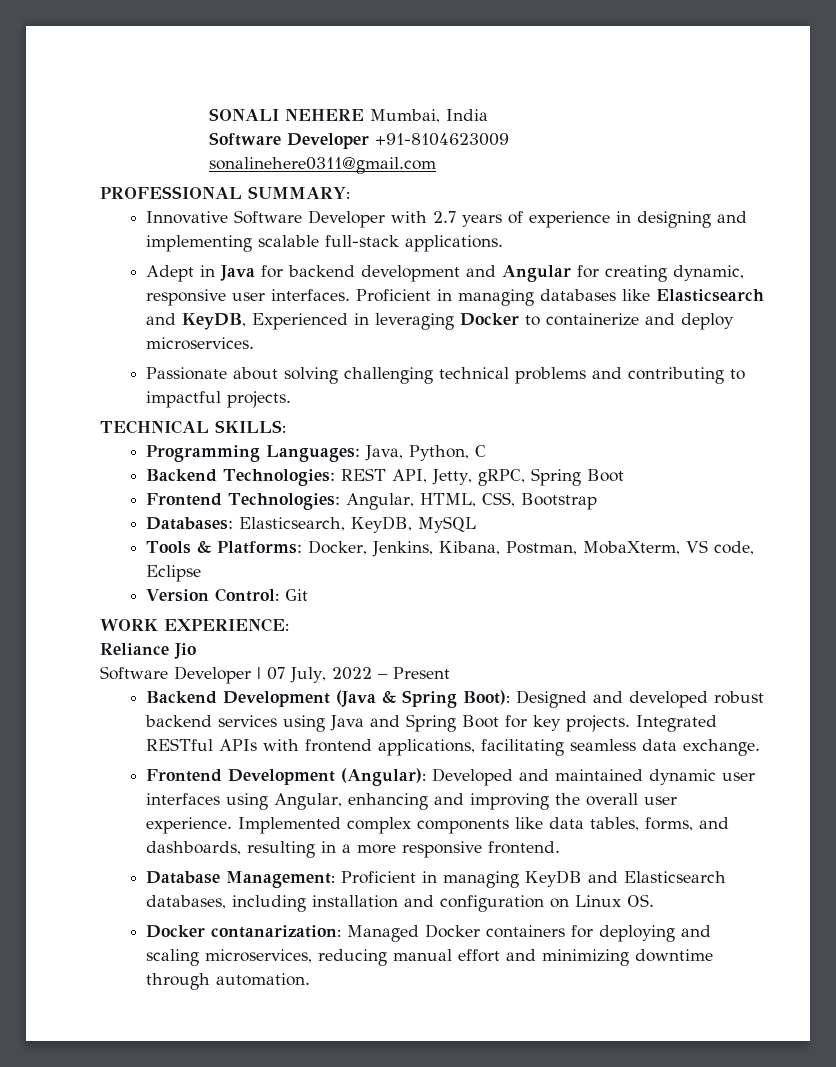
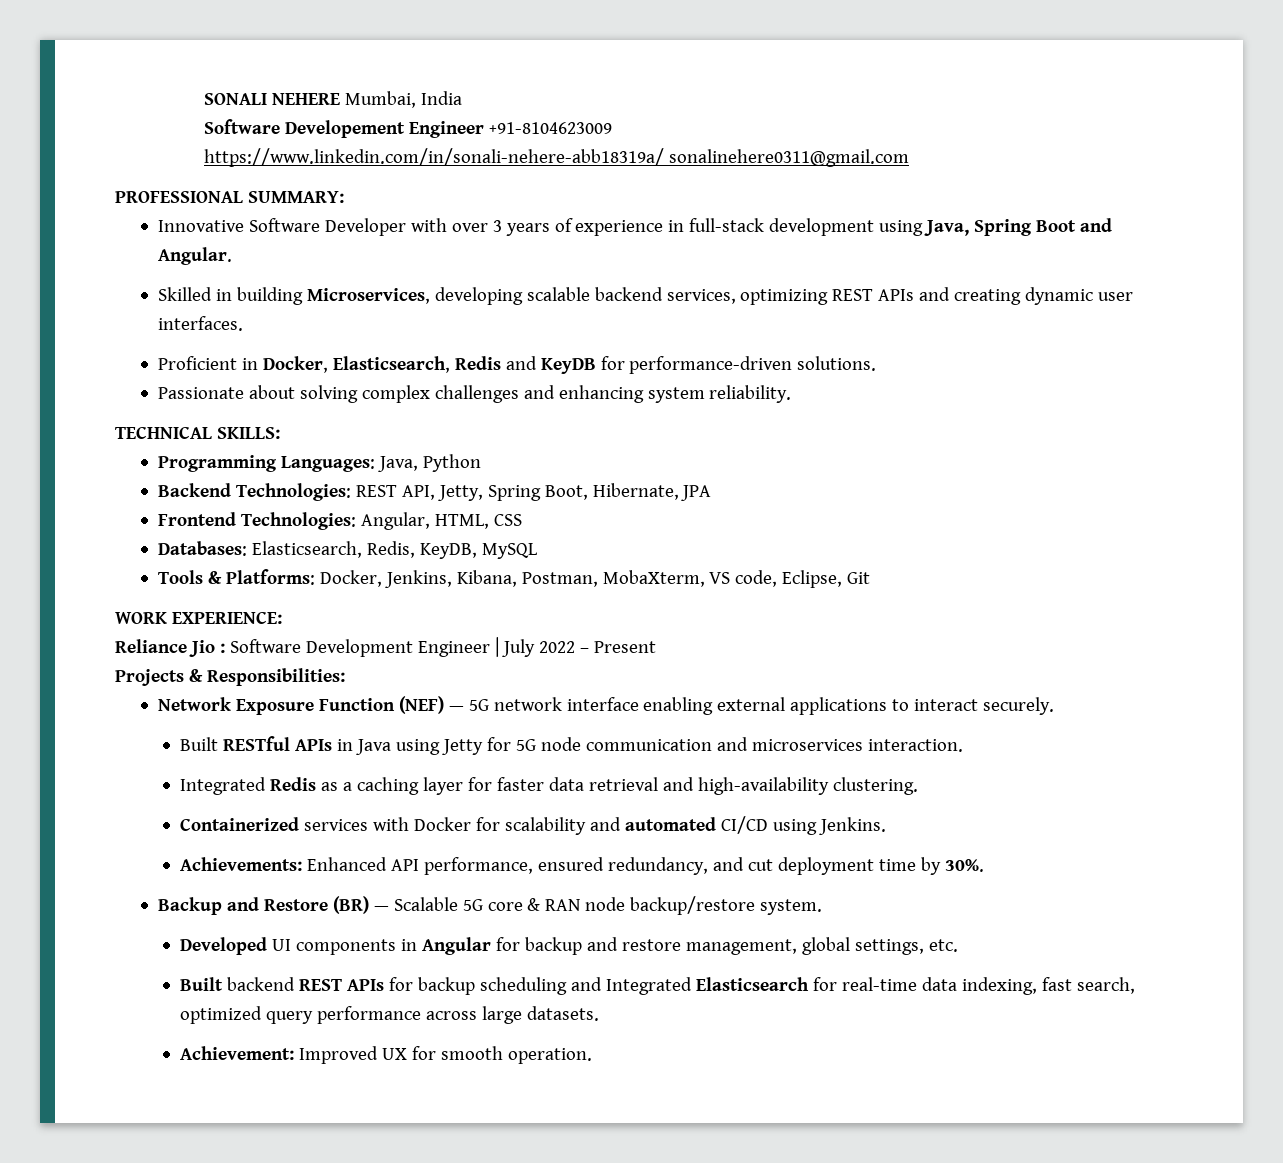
[286,133,369,149] Developer -> [284,120,484,138] Developement Engineer
(509, 139) none -> [203,148,664,167] https://www.linkedin.com/in/sonali-nehere-abb18319a/
[433,211,457,223] 2.7 -> [451,220,502,232] over 3
[637,211,748,228] [146,235,504,252] [146,265,745,282] [146,289,227,306] designing and implementing scalable full-stack applications. // Adept in Java for backend development and Angular for creating dynamic, responsive -> [689,218,1113,236] [157,247,232,265] [157,287,1094,305] full-stack development using Java, Spring Boot and Angular. // Skilled in building Microservices, developing scalable backend services, optimizing REST APIs and creating dynamic
[356,289,765,306] [146,313,735,330] [146,337,255,350] [146,367,746,384] [146,391,292,408] Proficient in managing databases like Elasticsearch and KeyDB, Experienced in leveraging Docker to containerize and deploy microservices. // Passionate about solving challenging technical problems and contributing to impactful projects. -> [157,356,877,374] [157,385,792,403] // Proficient in Docker, Elasticsearch, Redis and KeyDB for performance-driven solutions. // Passionate about solving complex challenges and enhancing system reliability.
[409,445,487,461] Python, C -> [422,454,481,472] Python
[478,468,625,486] gRPC, Spring Boot -> [487,483,712,501] Spring Boot, Hibernate, JPA
[482,492,598,510] CSS, Bootstrap -> [493,514,522,526] CSS
(346, 524) none -> [366,541,415,558] Redis,
[146,565,202,582] [146,588,280,602] Eclipse // Version Control: -> [782,570,843,588] Eclipse,
[100,666,450,684] [146,690,765,708] [145,714,718,732] [146,738,761,756] [146,768,756,786] [146,793,678,810] [146,817,730,834] [146,841,561,858] [146,870,727,888] [146,894,655,912] [146,924,712,942] [146,949,714,966] [146,973,311,990] // Software Developer | 07 July, 2022 – Present // Backend Development (Java & Spring Boot): Designed and developed robust backend services using Java and Spring Boot for key projects. Integrated RESTful APIs with frontend applications, facilitating seamless data exchange. // Frontend Development (Angular): Developed and maintained dynamic user interfaces using Angular, enhancing and improving the overall user experience. Implemented complex components like data tables, forms, and dashboards, resulting in a more responsive frontend. // Database Management: Proficient in managing KeyDB and Elasticsearch databases, including installation and configuration on Linux OS. // Docker contanarization: Managed Docker containers for deploying and scaling microservices, reducing manual effort and minimizing downtime through automation. -> [219,637,656,657] [115,668,345,686] [157,696,1055,715] [179,736,963,755] [179,777,918,795] [179,816,886,835] [179,857,984,875] [157,896,823,915] [179,937,958,955] [179,977,1135,995] [179,1006,599,1024] [179,1046,592,1064] : Software Development Engineer | July 2022 – Present // Projects & Responsibilities: // Network Exposure Function (NEF) — 5G network interface enabling external applications to interact securely. // Built RESTful APIs in Java using Jetty for 5G node communication and microservices interaction. // Integrated Redis as a caching layer for faster data retrieval and high-availability clustering. // Containerized services with Docker for scalability and automated CI/CD using Jenkins. // Achievements: Enhanced API performance, ensured redundancy, and cut deployment time by 30%. // Backup and Restore (BR) — Scalable 5G core & RAN node backup/restore system. // Developed UI components in Angular for backup and restore management, global settings, etc. // Built backend REST APIs for backup scheduling and Integrated Elasticsearch for real-time data indexing, fast search, optimized query performance across large datasets. // Achievement: Improved UX for smooth operation.

